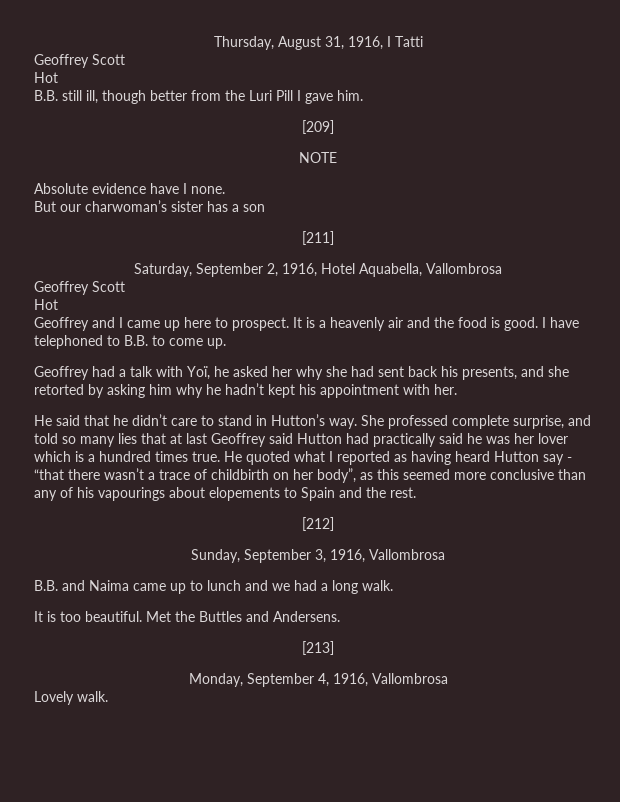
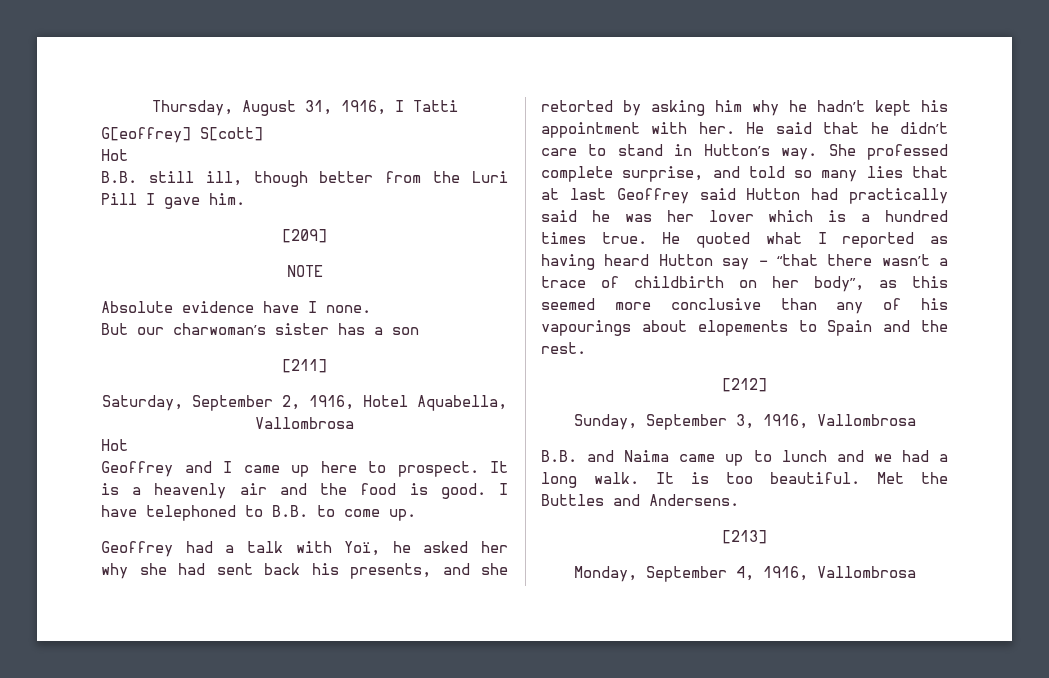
[34,54,125,68] Geoffrey Scott -> [101,127,263,143] G[eoffrey] S[cott]
[34,281,125,295] // Geoffrey Scott -> (354, 423) none
(457, 389) // -> (735, 128) none
(393, 585) // -> (639, 478) none
[34,691,108,705] // Lovely walk. -> (916, 572) none

